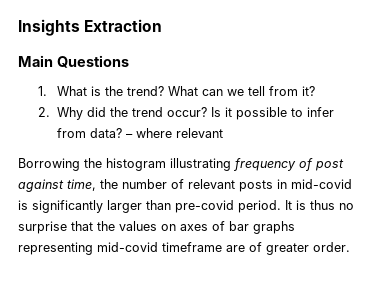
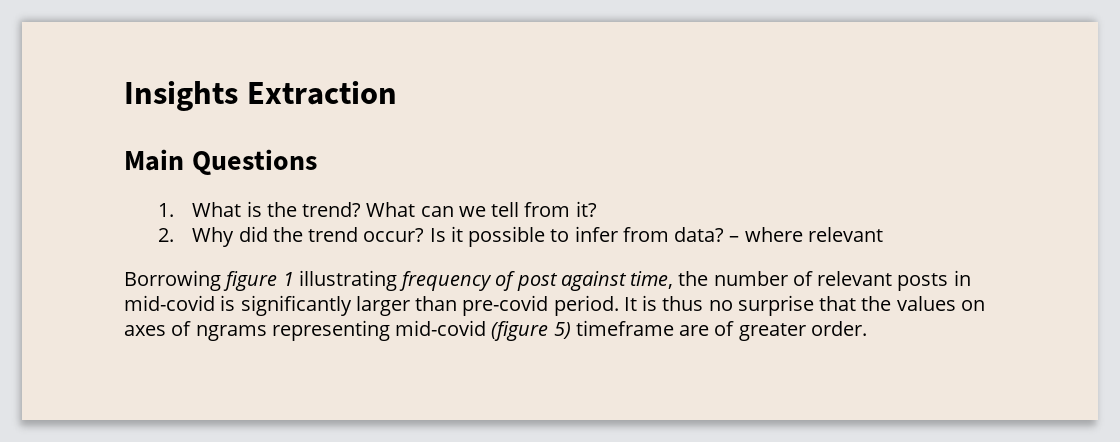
[84,158,166,171] the histogram -> [223,271,294,291] figure 1
[229,221,295,234] [18,242,158,255] bar graphs representing mid-covid -> [195,320,571,341] ngrams representing mid-covid (figure 5)

